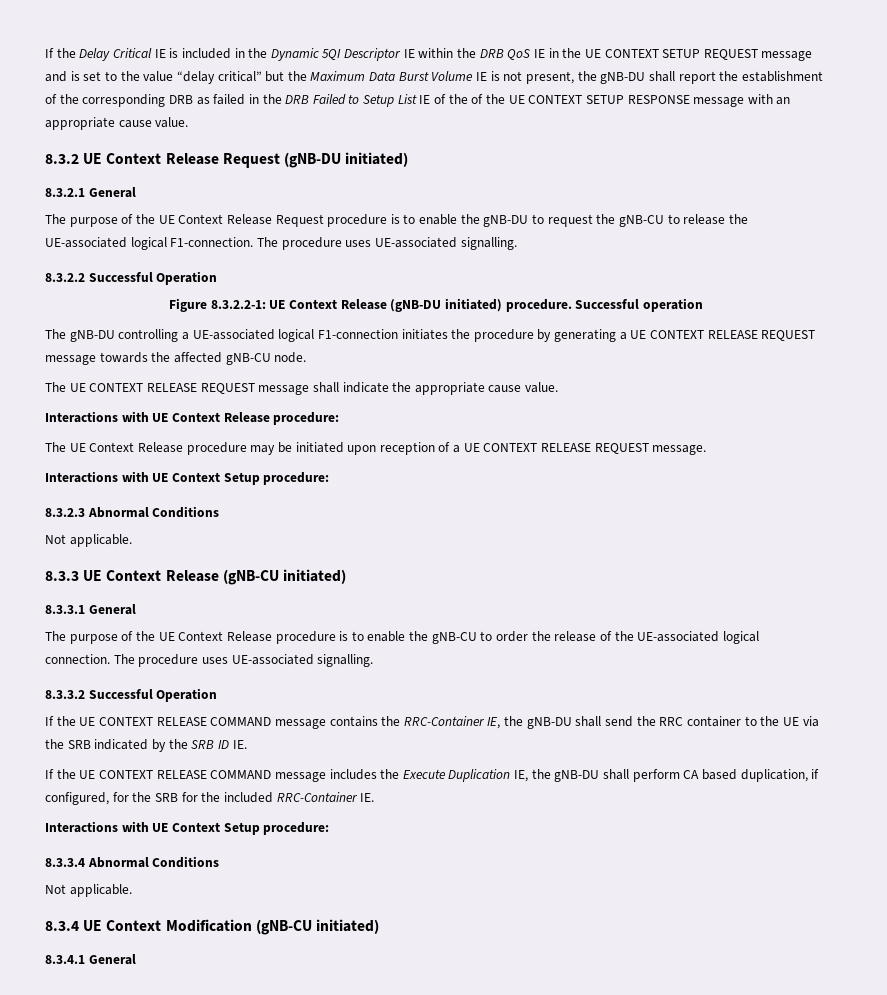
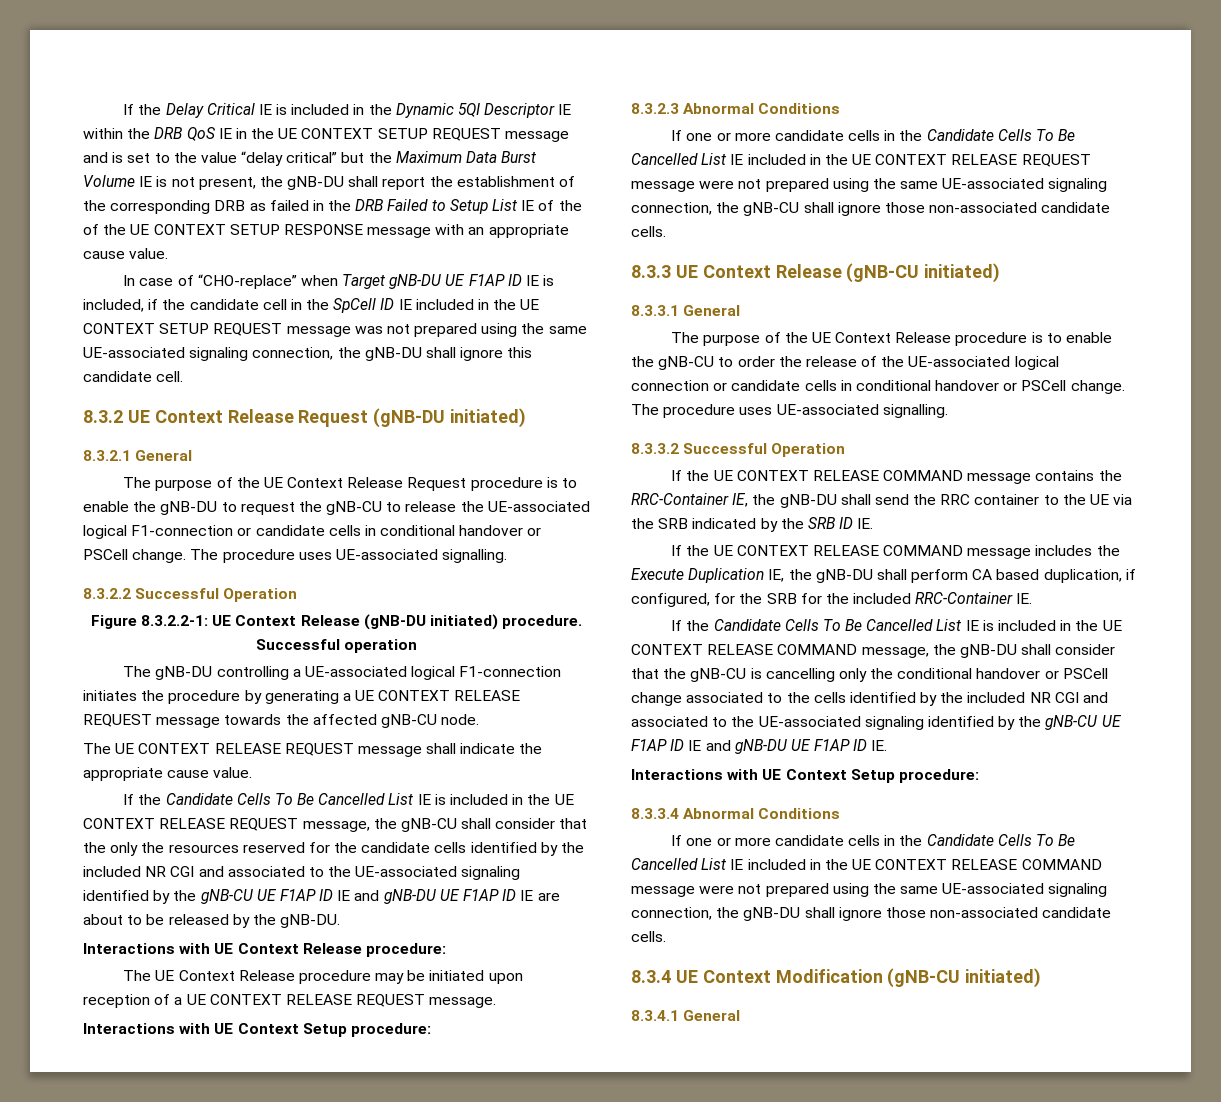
(189, 122) none -> [123,274,555,289] [83,298,540,313] [83,323,587,337] [83,347,533,361] [83,371,184,382] // In case of “CHO-replace” when Target gNB-DU UE F1AP ID IE is included, if the candidate cell in the SpCell ID IE included in the UE CONTEXT SETUP REQUEST message was not prepared using the same UE-associated signaling connection, the gNB-DU shall ignore this candidate cell.
[170,237,254,247] F1-connection. -> [131,525,542,536] [83,549,187,563] F1-connection or candidate cells in conditional handover or PSCell change.
(559, 387) none -> [123,793,574,805] [83,818,588,832] [83,842,585,856] [83,866,521,880] [83,889,560,904] [83,914,341,928] // If the Candidate Cells To Be Cancelled List IE is included in the UE CONTEXT RELEASE REQUEST message, the gNB-CU shall consider that the only the resources reserved for the candidate cells identified by the included NR CGI and associated to the UE-associated signaling identified by the gNB-CU UE F1AP ID IE and gNB-DU UE F1AP ID IE are about to be released by the gNB-DU.
[45,534,132,547] Not applicable. -> [671,129,1076,141] [631,153,1091,167] [631,178,1108,192] [631,202,1111,216] [631,226,666,237] If one or more candidate cells in the Candidate Cells To Be Cancelled List IE included in the UE CONTEXT RELEASE REQUEST message were not prepared using the same UE-associated signaling connection, the gNB-CU shall ignore those non-associated candidate cells.
[45,654,110,664] connection. -> [631,380,1125,394] connection or candidate cells in conditional handover or PSCell change.
(375, 797) none -> [671,619,1122,631] [631,644,1116,658] [631,668,1108,682] [631,692,1109,706] [631,715,1122,730] [631,739,888,754] // If the Candidate Cells To Be Cancelled List IE is included in the UE CONTEXT RELEASE COMMAND message, the gNB-DU shall consider that the gNB-CU is cancelling only the conditional handover or PSCell change associated to the cells identified by the included NR CGI and associated to the UE-associated signaling identified by the gNB-CU UE F1AP ID IE and gNB-DU UE F1AP ID IE.
[45,884,132,897] Not applicable. -> [671,834,1076,846] [631,858,1102,870] [631,883,1108,897] [631,907,1112,921] [631,931,666,942] If one or more candidate cells in the Candidate Cells To Be Cancelled List IE included in the UE CONTEXT RELEASE COMMAND message were not prepared using the same UE-associated signaling connection, the gNB-DU shall ignore those non-associated candidate cells.

